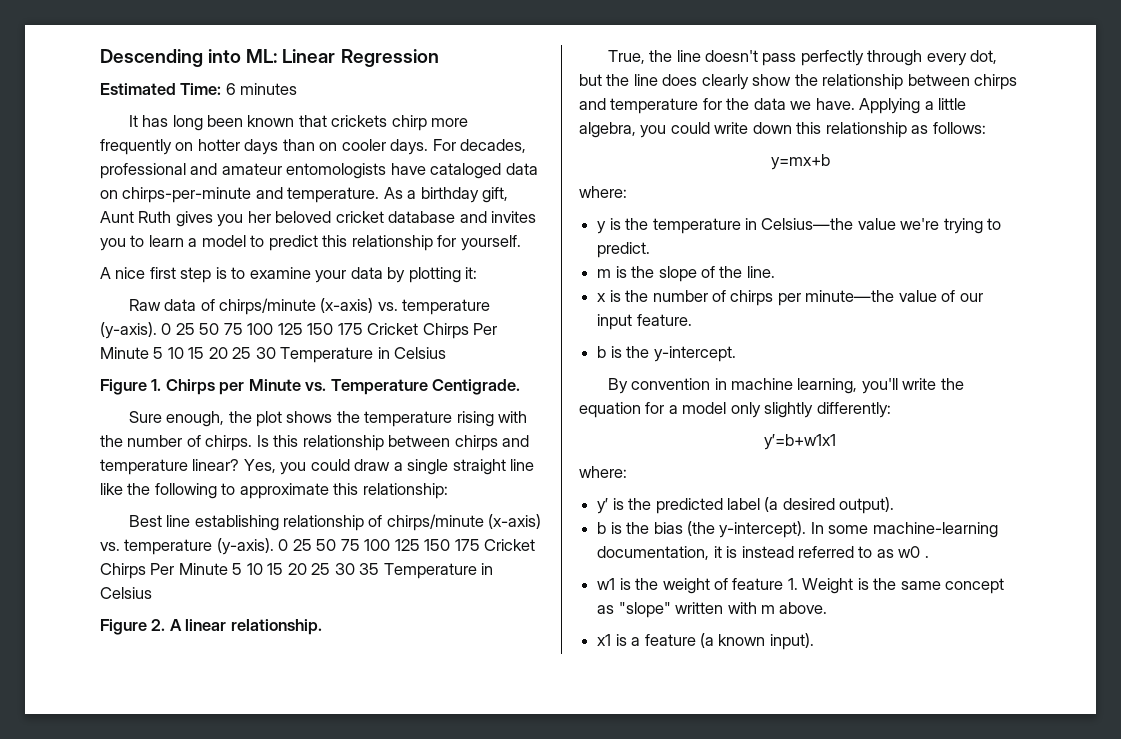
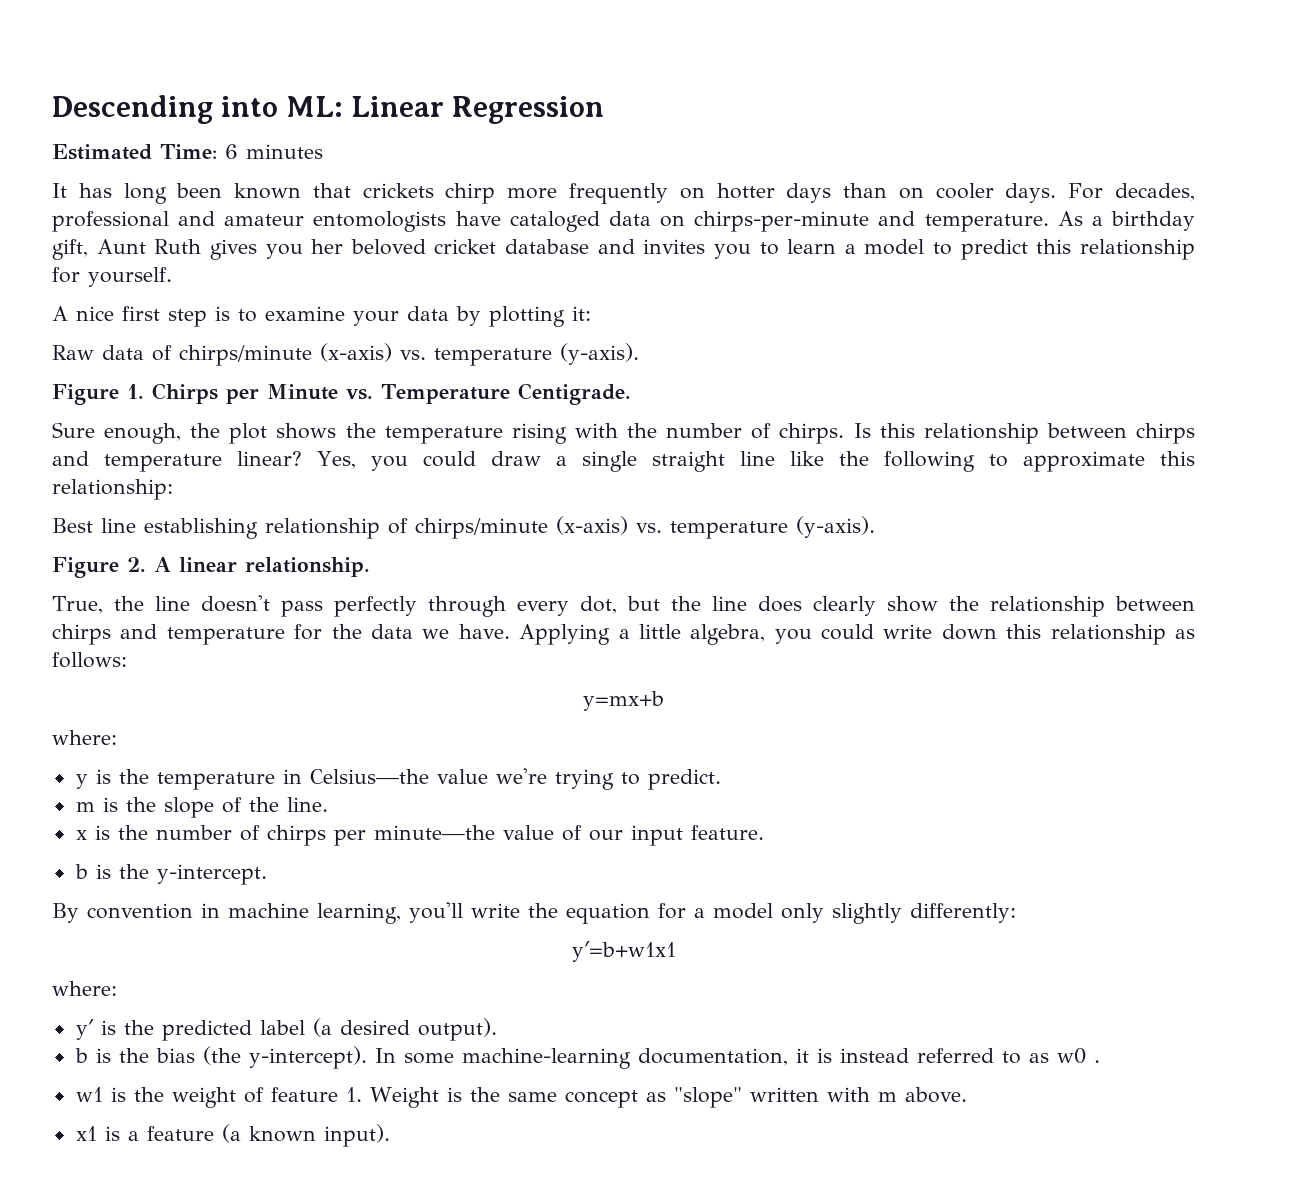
[161,323,498,339] [100,347,447,363] 0 25 50 75 100 125 150 175 Cricket Chirps Per Minute 5 10 15 20 25 30 Temperature in Celsius -> (639, 354) none
[278,539,536,551] [100,563,494,579] [100,587,152,599] 0 25 50 75 100 125 150 175 Cricket Chirps Per Minute 5 10 15 20 25 30 35 Temperature in Celsius -> (875, 527) none

